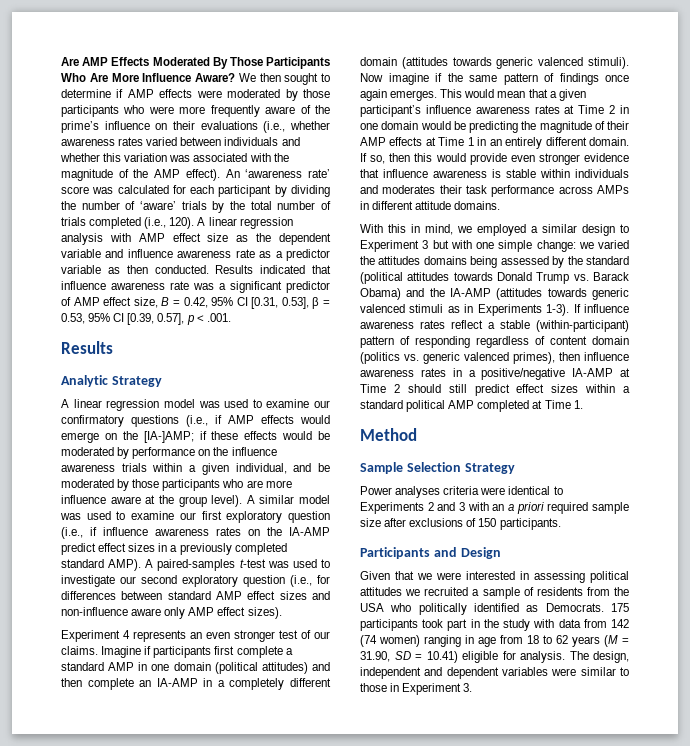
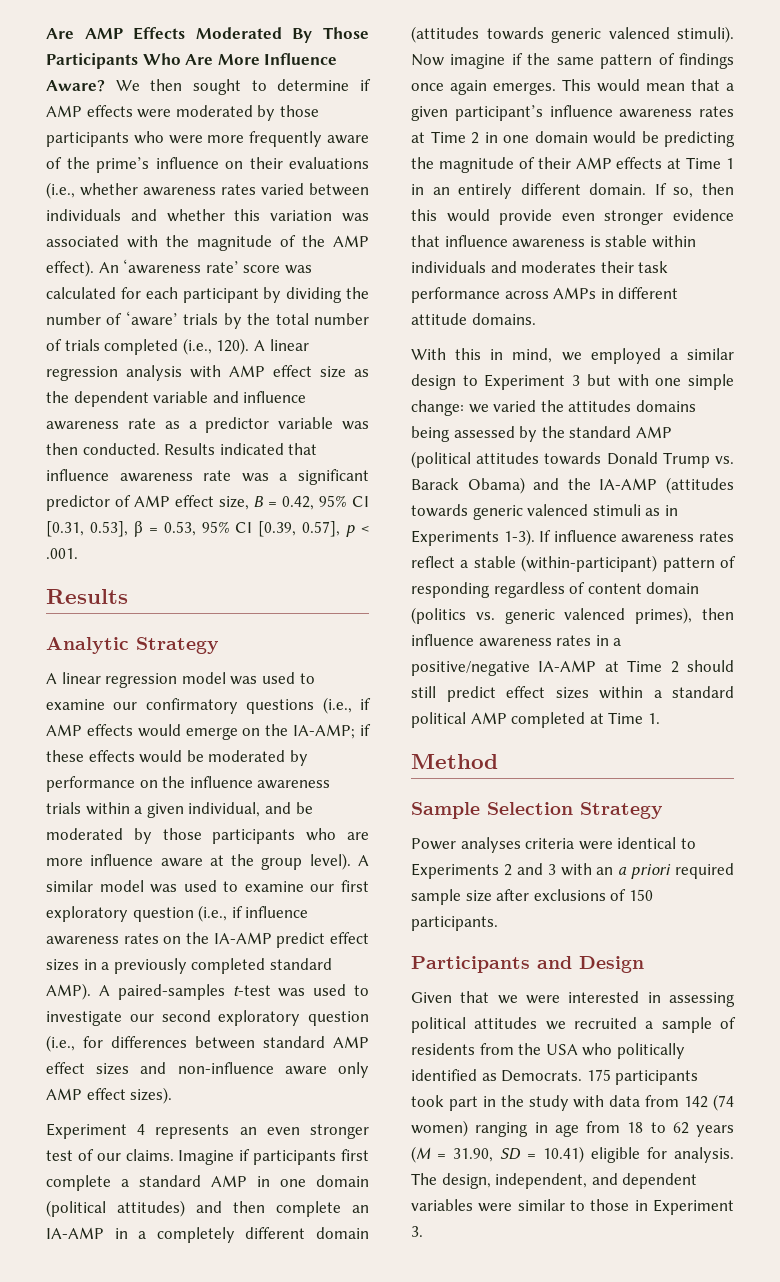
[107,267,120,274] as -> [341,421,369,430] was
[143,431,194,443] [IA-]AMP; -> [293,724,356,739] IA-AMP;
(629, 260) none -> [635,426,672,438] AMP
[360,667,421,679] independent -> [495,1173,588,1189] independent,

